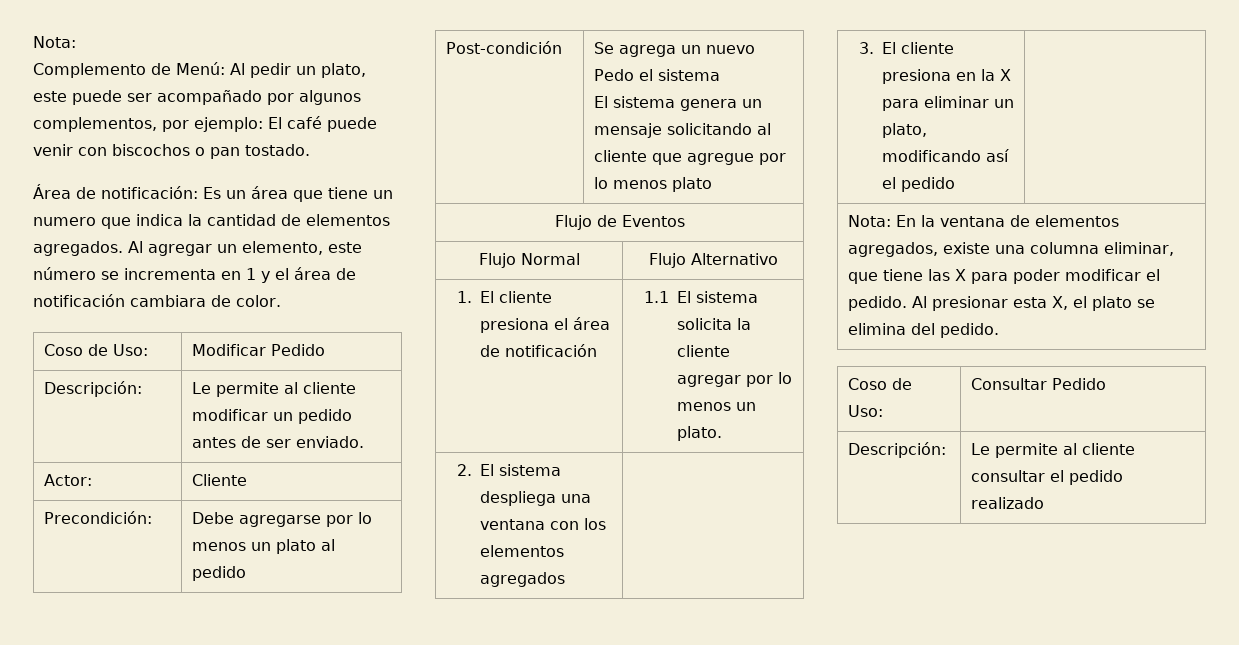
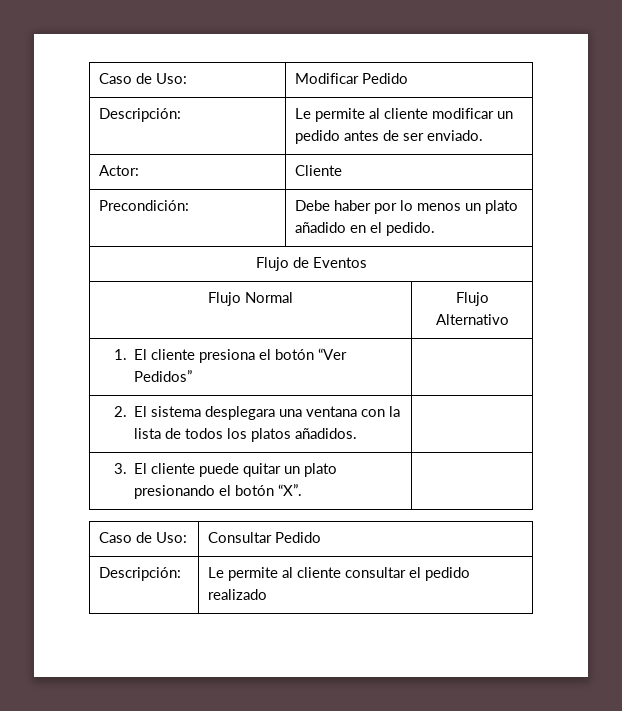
[33,36,76,48] [33,62,366,78] [33,90,361,105] [33,116,377,132] [33,144,310,159] [33,184,393,202] [33,214,390,229] [33,241,362,256] [33,267,356,283] [33,294,281,307] [43,344,83,356] Nota: // Complemento de Menú: Al pedir un plato, este puede ser acompañado por algunos complementos, por ejemplo: El café puede venir con biscochos o pan tostado. // Área de notificación: Es un área que tiene un numero que indica la cantidad de elementos agregados. Al agregar un elemento, este número se incrementa en 1 y el área de notificación cambiara de color. // Coso -> [98,73,132,84] Caso
[238,515,321,527] agregarse -> [333,200,371,211] haber
[320,539,335,551] [191,566,246,581] [445,41,562,54] [593,42,755,57] [593,69,720,81] [593,96,762,111] [593,123,771,138] [593,150,786,165] [593,177,712,192] al pedido // Post-condición | Se agrega un nuevo Pedo el sistema // El sistema genera un mensaje solicitando al cliente que agregue por lo menos plato -> [294,222,435,236] añadido en el pedido.
[572,317,610,330] [479,344,597,357] [643,291,758,303] [676,318,751,330] [676,345,730,357] [676,372,792,387] [676,402,756,411] [676,426,722,441] área de notificación | 1.1 El sistema solicita la cliente agregar por lo menos un plato. -> [274,348,347,360] [133,370,192,382] botón “Ver Pedidos” |
[479,491,556,506] despliega -> [204,406,275,420] desplegara
[583,518,606,530] [479,545,564,557] [479,572,565,587] [858,42,954,54] [881,69,1011,84] [881,96,1014,111] [881,123,927,138] [881,149,1009,162] [881,177,955,192] [847,215,1119,227] [847,242,1174,257] [847,269,1160,284] [847,296,1155,311] [847,323,999,338] [847,378,887,390] los elementos agregados | // 3. El cliente presiona en la X para eliminar un plato, modificando así el pedido | // Nota: En la ventana de elementos agregados, existe una columna eliminar, que tiene las X para poder modificar el pedido. Al presionar esta X, el plato se elimina del pedido. // Coso -> [388,406,400,417] [133,428,357,442] [113,463,337,477] [133,484,302,499] [98,532,132,543] la lista de todos los platos añadidos. | // 3. El cliente puede quitar un plato presionando el botón “X”. | // Caso

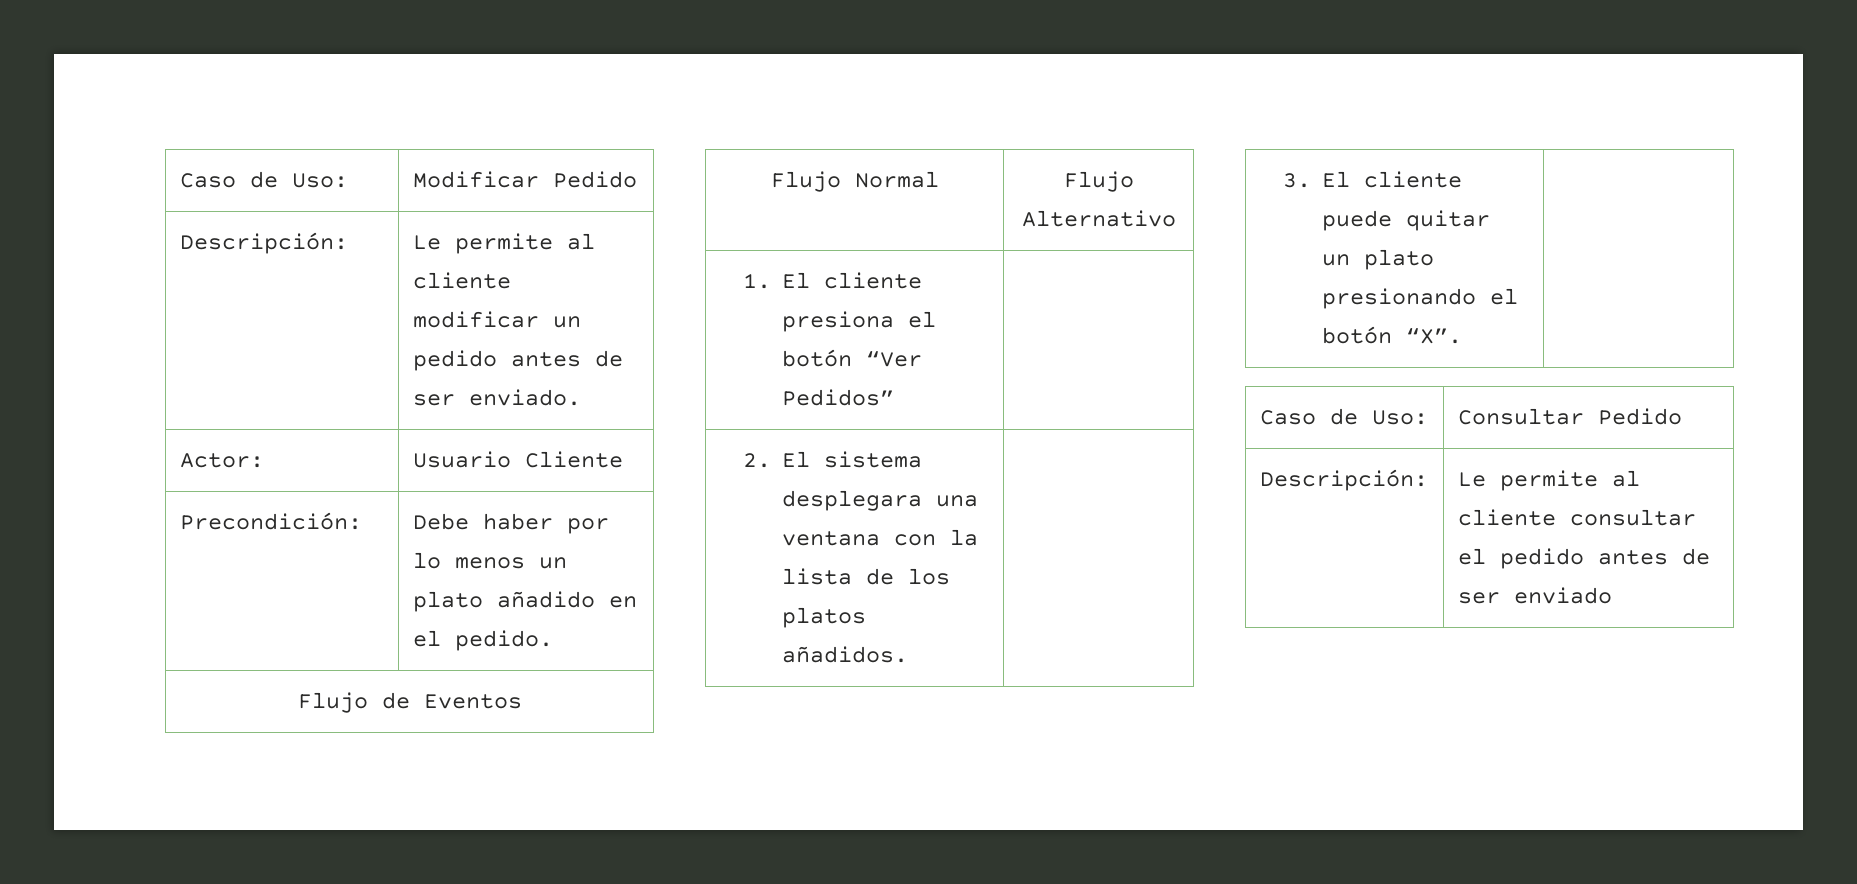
(139, 170) none -> [412,451,511,468] Usuario
[184,428,223,439] todos -> (895, 576) none
[207,589,267,600] realizado -> [1597,548,1710,565] [1457,587,1612,604] antes de ser enviado

